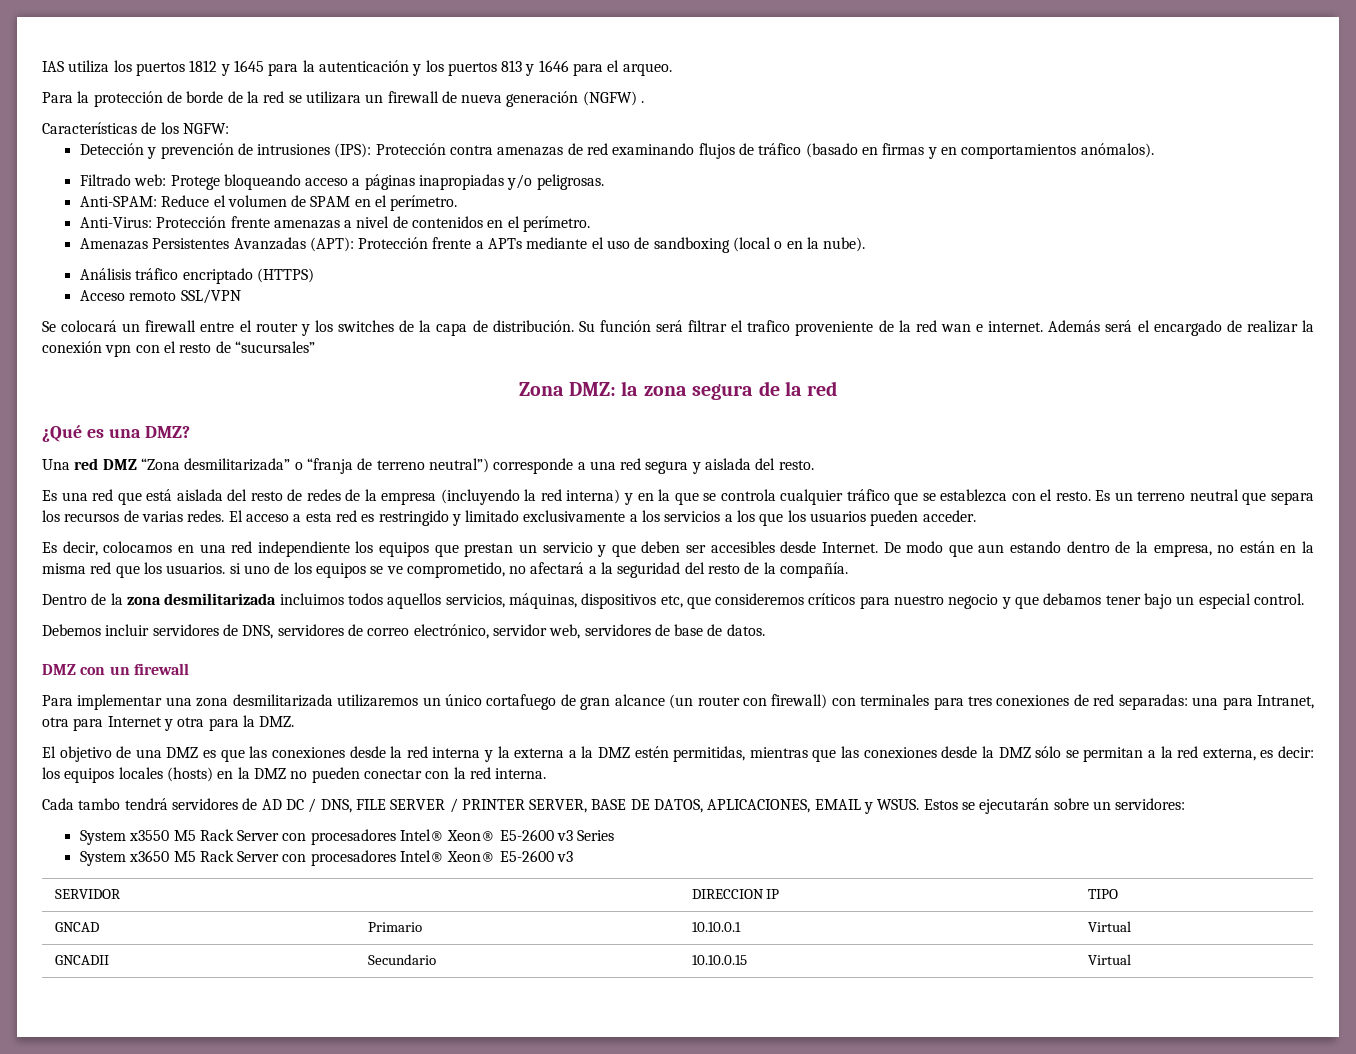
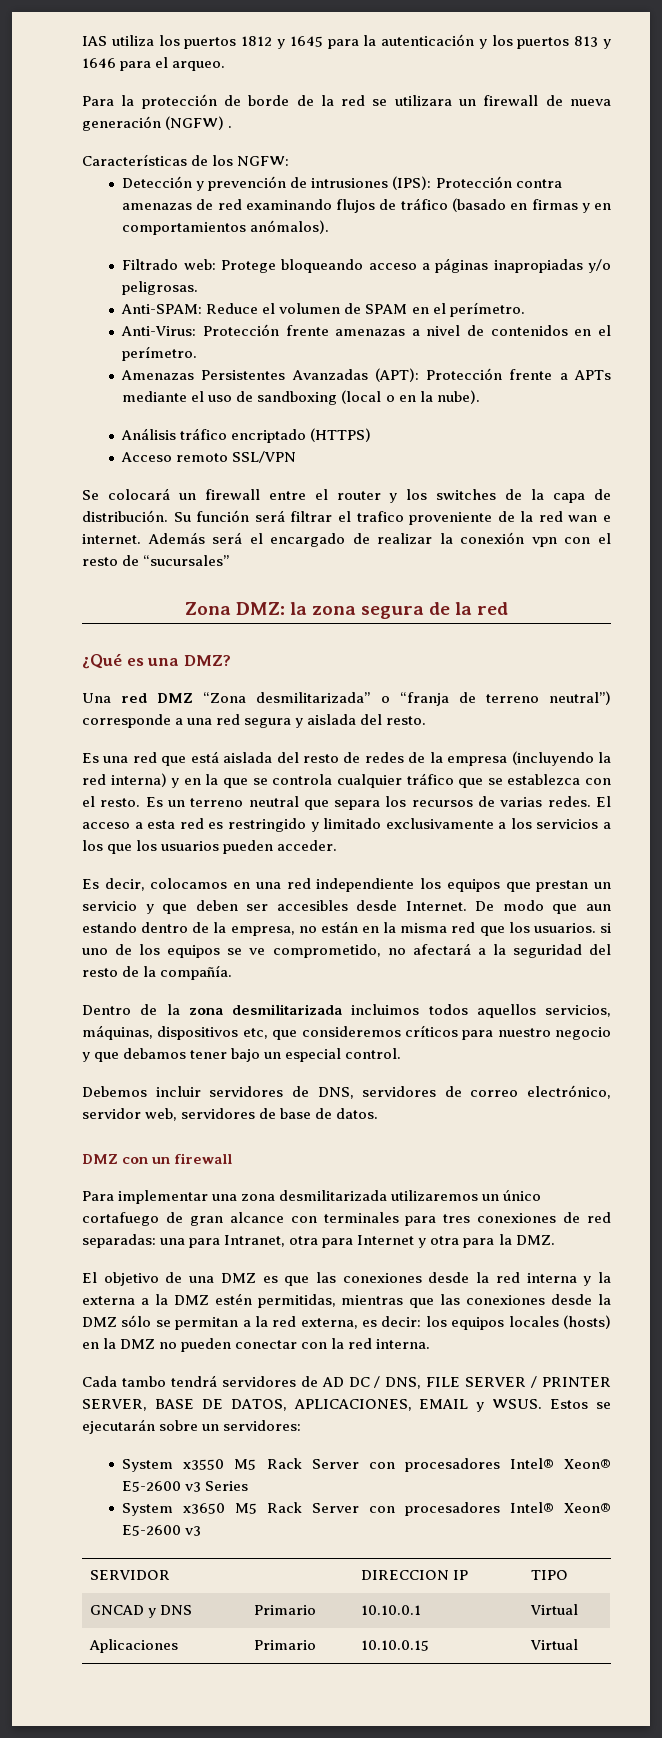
[669,694,828,709] (un router con firewall) -> (284, 1217) none
(99, 927) none -> [147,1605,192,1618] y DNS
[54,955,109,965] [367,954,436,965] GNCADII | Secundario -> [88,1639,178,1653] [253,1640,316,1650] Aplicaciones | Primario

